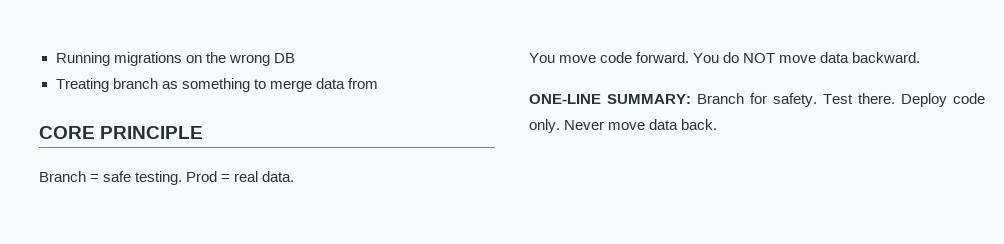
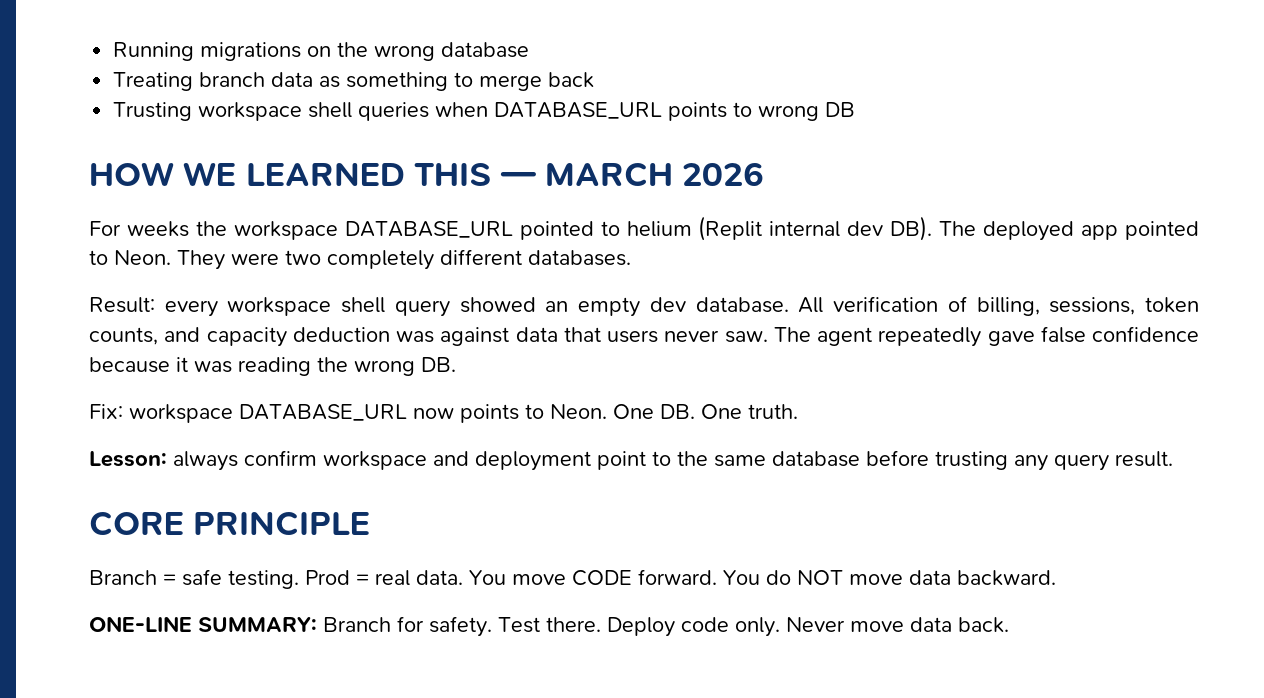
[273,53,295,63] DB -> [441,42,530,58] database
(158, 83) none -> [271,72,314,87] data
[315,78,378,89] data from -> [548,72,595,88] [113,102,856,121] [89,162,764,187] [89,216,1199,241] [89,249,631,270] [89,296,1200,317] [89,326,1199,347] [89,357,456,376] [89,404,798,423] [89,450,1173,471] back // Trusting workspace shell queries when DATABASE_URL points to wrong DB // HOW WE LEARNED THIS — MARCH 2026 // For weeks the workspace DATABASE_URL pointed to helium (Replit internal dev DB). The deployed app pointed to Neon. They were two completely different databases. // Result: every workspace shell query showed an empty dev database. All verification of billing, sessions, token counts, and capacity deduction was against data that users never saw. The agent repeatedly gave false confidence because it was reading the wrong DB. // Fix: workspace DATABASE_URL now points to Neon. One DB. One truth. // Lesson: always confirm workspace and deployment point to the same database before trusting any query result.
(295, 176) // -> (463, 577) none
[600,52,633,63] code -> [572,570,632,586] CODE

